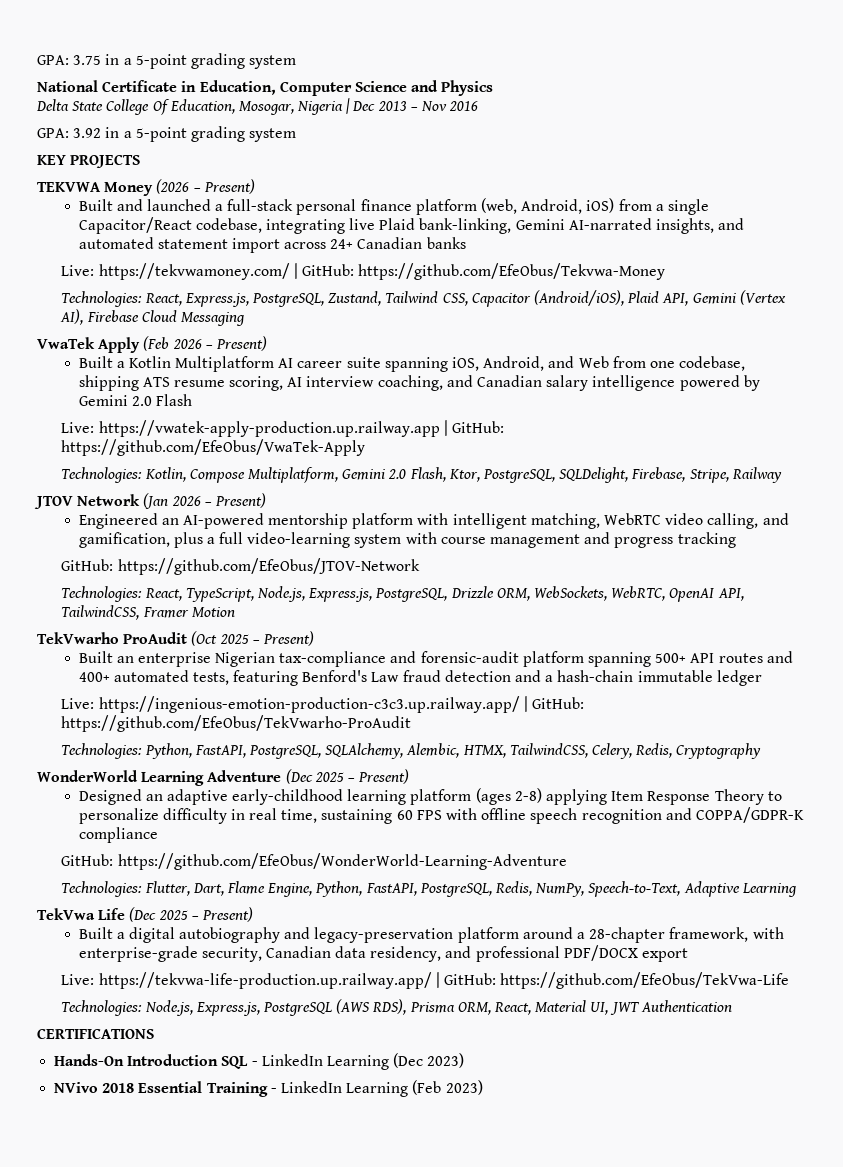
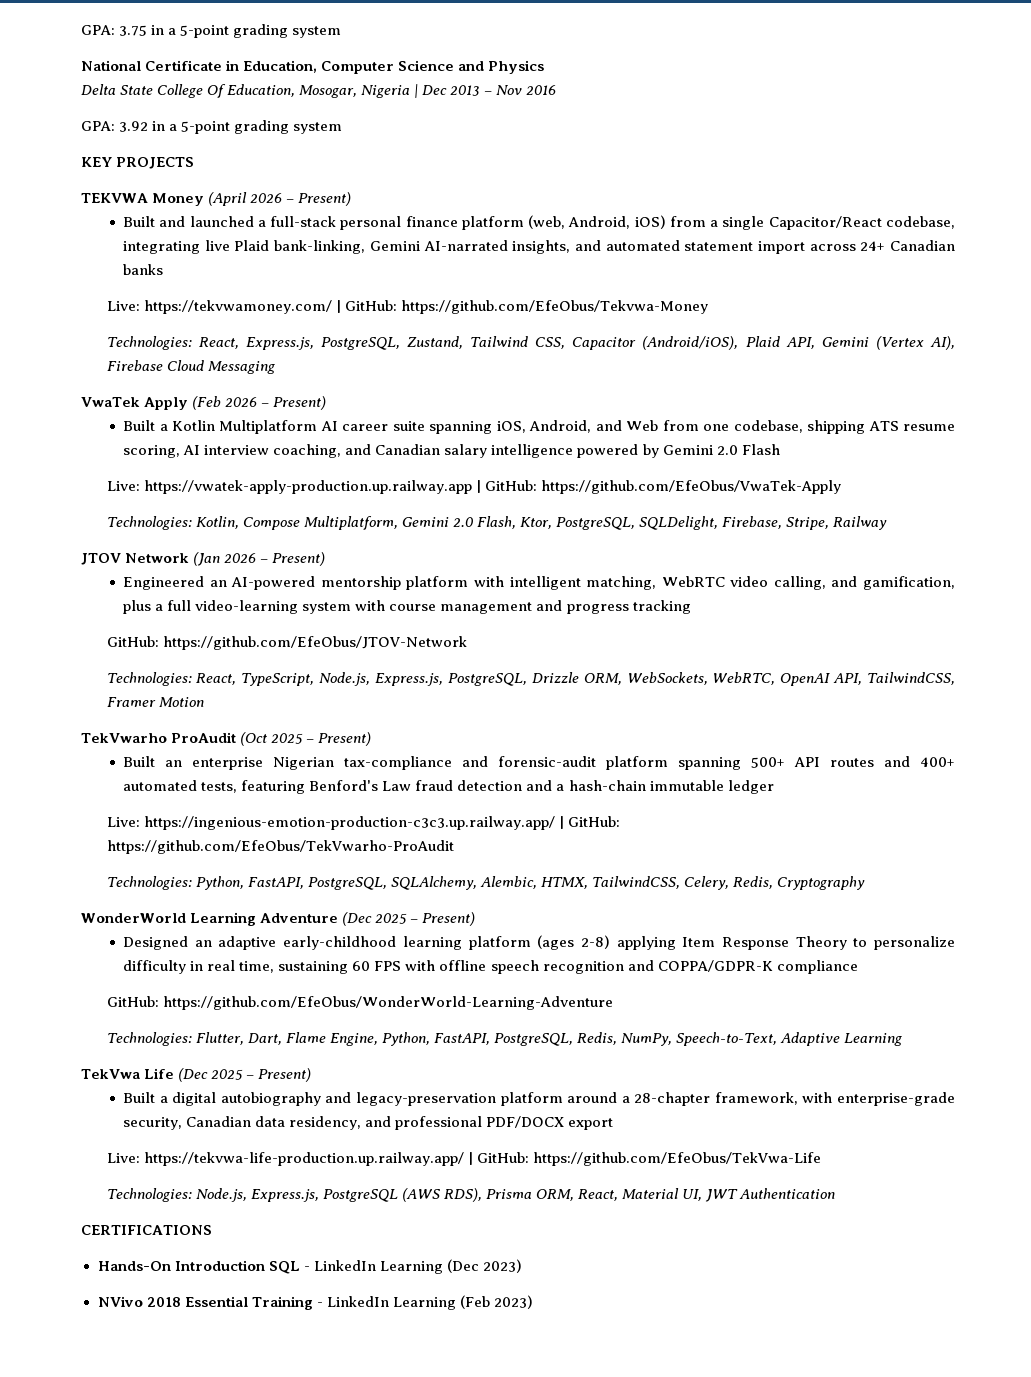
[156,179,190,194] (2026 -> [208,192,283,206] (April 2026

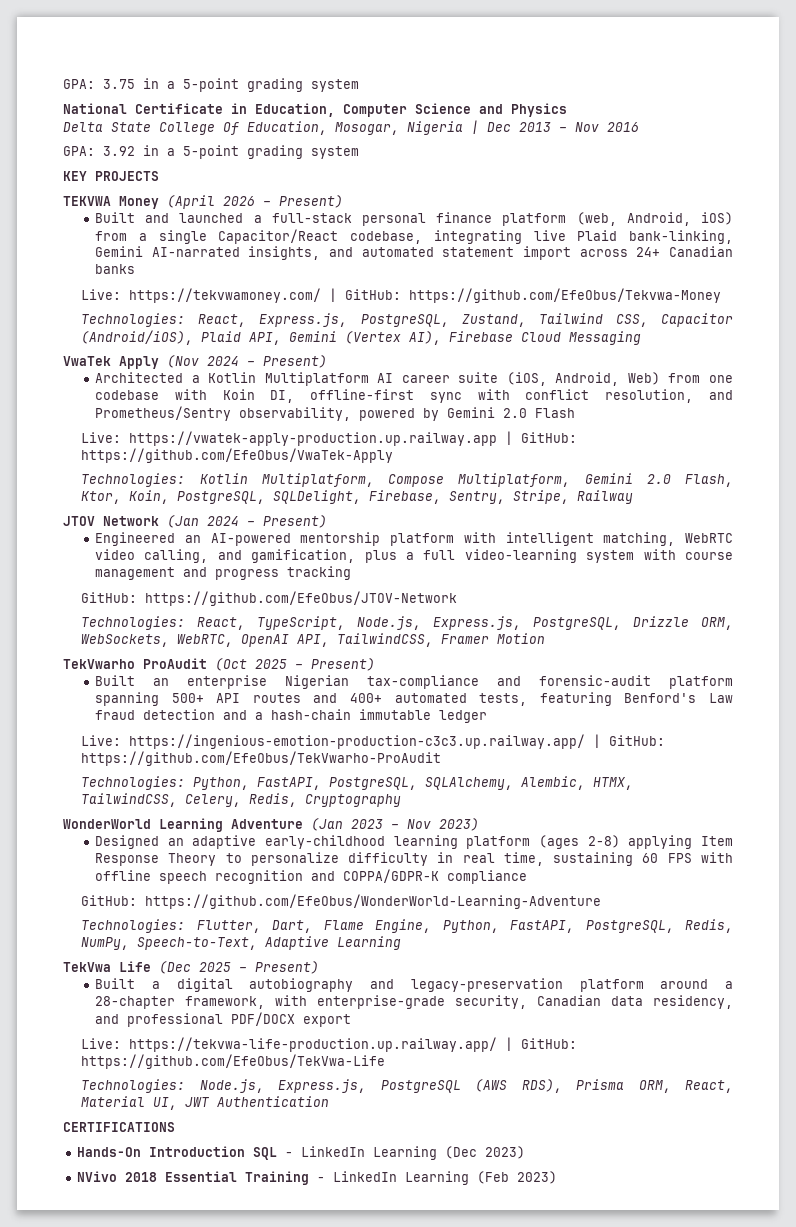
[192,396,327,410] [123,420,156,431] (Feb 2026 – Present) // Built -> [167,355,327,368] [95,372,184,383] (Nov 2024 – Present) // Architected
[429,420,955,434] [123,444,574,458] spanning iOS, Android, and Web from one codebase, shipping ATS resume scoring, AI interview coaching, and Canadian salary intelligence -> [506,372,733,386] [95,389,733,403] [95,406,352,421] (iOS, Android, Web) from one codebase with Koin DI, offline-first sync with conflict resolution, and Prometheus/Sentry observability,
[195,516,239,529] Kotlin, -> [199,473,374,487] Kotlin Multiplatform,
(552, 523) none -> [129,490,170,504] Koin,
(783, 522) none -> [449,491,506,504] Sentry,
[224,553,257,563] 2026 -> [207,516,239,526] 2024
[342,912,476,926] (Dec 2025 – Present) -> [311,818,479,831] (Jan 2023 – Nov 2023)

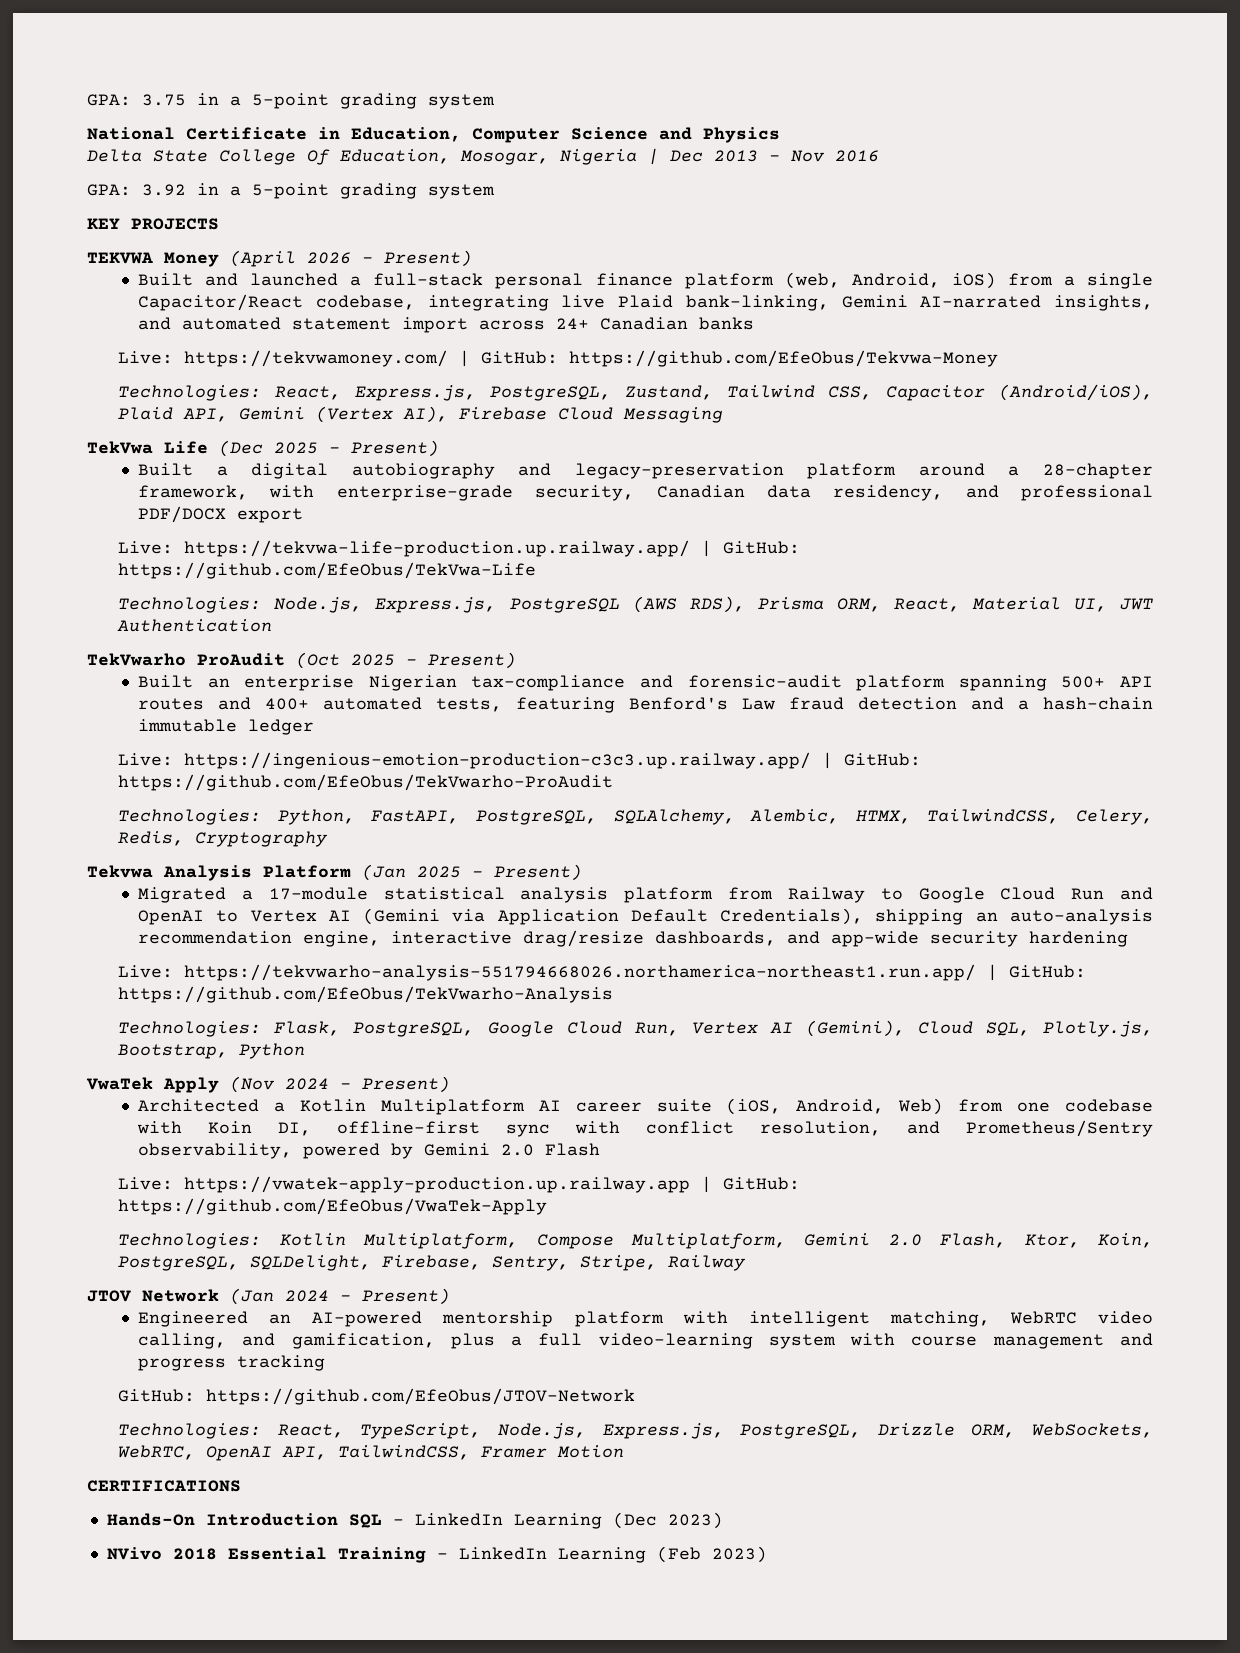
(642, 338) none -> [87,440,439,457] [138,463,1153,479] [138,485,1153,501] [138,506,304,523] [118,540,801,557] [118,562,537,579] [118,596,1153,613] [117,619,273,632] [87,652,516,669] [138,675,1153,691] [138,697,1153,713] [138,719,315,735] [118,752,922,769] [118,774,614,791] [118,809,1154,825] [118,831,329,847] [87,864,582,881] [138,887,1153,903] [138,908,1154,925] [138,930,1129,947] [118,964,1087,981] [118,986,614,1003] [118,1020,1153,1037] [118,1043,306,1059] // TekVwa Life (Dec 2025 – Present) // Built a digital autobiography and legacy-preservation platform around a 28-chapter framework, with enterprise-grade security, Canadian data residency, and professional PDF/DOCX export // Live: https://tekvwa-life-production.up.railway.app/ | GitHub: https://github.com/EfeObus/TekVwa-Life // Technologies: Node.js, Express.js, PostgreSQL (AWS RDS), Prisma ORM, React, Material UI, JWT Authentication // TekVwarho ProAudit (Oct 2025 – Present) // Built an enterprise Nigerian tax-compliance and forensic-audit platform spanning 500+ API routes and 400+ automated tests, featuring Benford's Law fraud detection and a hash-chain immutable ledger // Live: https://ingenious-emotion-production-c3c3.up.railway.app/ | GitHub: https://github.com/EfeObus/TekVwarho-ProAudit // Technologies: Python, FastAPI, PostgreSQL, SQLAlchemy, Alembic, HTMX, TailwindCSS, Celery, Redis, Cryptography // Tekvwa Analysis Platform (Jan 2025 – Present) // Migrated a 17-module statistical analysis platform from Railway to Google Cloud Run and OpenAI to Vertex AI (Gemini via Application Default Credentials), shipping an auto-analysis recommendation engine, interactive drag/resize dashboards, and app-wide security hardening // Live: https://tekvwarho-analysis-551794668026.northamerica-northeast1.run.app/ | GitHub: https://github.com/EfeObus/TekVwarho-Analysis // Technologies: Flask, PostgreSQL, Google Cloud Run, Vertex AI (Gemini), Cloud SQL, Plotly.js, Bootstrap, Python
[63,658,375,671] [95,675,733,689] [95,692,734,706] [95,709,488,723] [81,734,666,749] [81,751,442,766] [81,776,634,790] [81,793,402,807] [63,818,479,832] [95,835,734,849] [95,852,733,866] [95,869,528,884] [81,894,602,909] [81,919,733,933] [81,936,402,950] [63,961,319,974] [95,978,733,992] [95,995,733,1009] [95,1012,352,1027] [81,1037,578,1052] [81,1054,386,1069] [81,1079,733,1093] [81,1096,330,1110] // TekVwarho ProAudit (Oct 2025 – Present) // Built an enterprise Nigerian tax-compliance and forensic-audit platform spanning 500+ API routes and 400+ automated tests, featuring Benford's Law fraud detection and a hash-chain immutable ledger // Live: https://ingenious-emotion-production-c3c3.up.railway.app/ | GitHub: https://github.com/EfeObus/TekVwarho-ProAudit // Technologies: Python, FastAPI, PostgreSQL, SQLAlchemy, Alembic, HTMX, TailwindCSS, Celery, Redis, Cryptography // WonderWorld Learning Adventure (Jan 2023 – Nov 2023) // Designed an adaptive early-childhood learning platform (ages 2-8) applying Item Response Theory to personalize difficulty in real time, sustaining 60 FPS with offline speech recognition and COPPA/GDPR-K compliance // GitHub: https://github.com/EfeObus/WonderWorld-Learning-Adventure // Technologies: Flutter, Dart, Flame Engine, Python, FastAPI, PostgreSQL, Redis, NumPy, Speech-to-Text, Adaptive Learning // TekVwa Life (Dec 2025 – Present) // Built a digital autobiography and legacy-preservation platform around a 28-chapter framework, with enterprise-grade security, Canadian data residency, and professional PDF/DOCX export // Live: https://tekvwa-life-production.up.railway.app/ | GitHub: https://github.com/EfeObus/TekVwa-Life // Technologies: Node.js, Express.js, PostgreSQL (AWS RDS), Prisma ORM, React, Material UI, JWT Authentication -> (625, 1451) none

